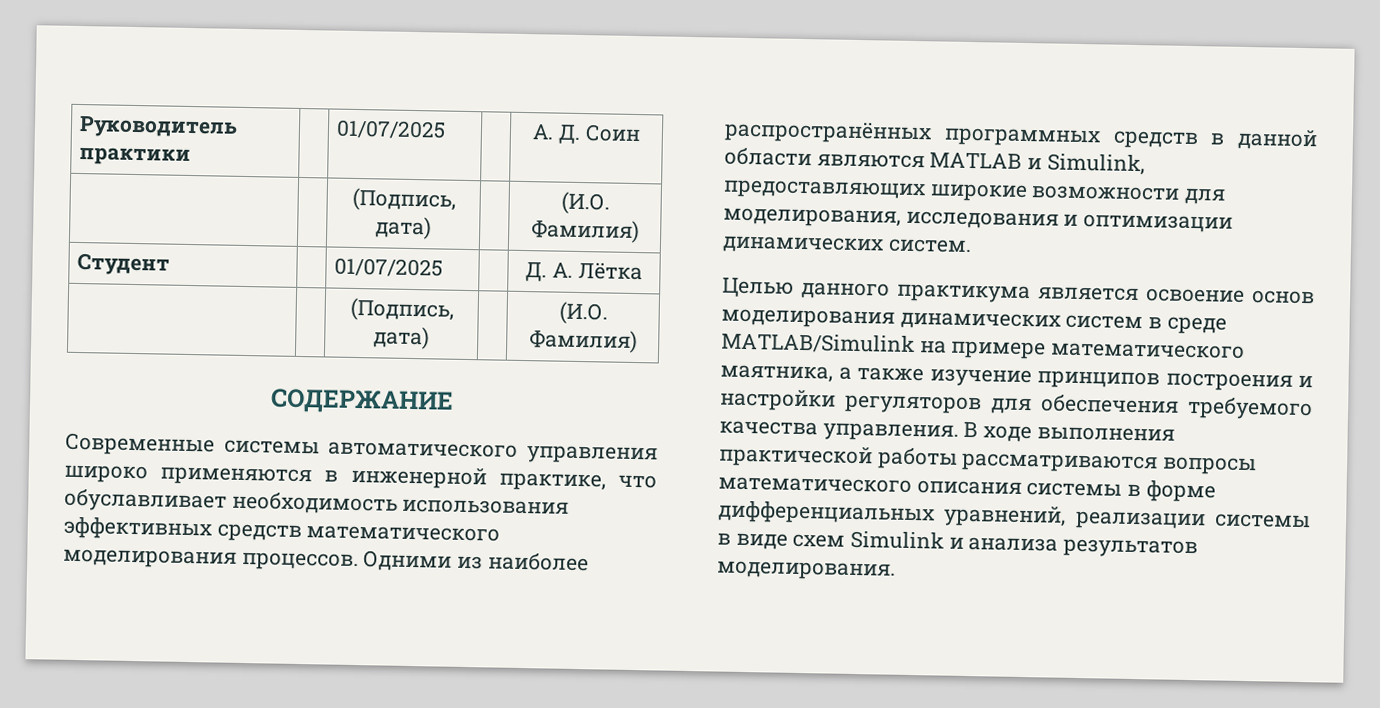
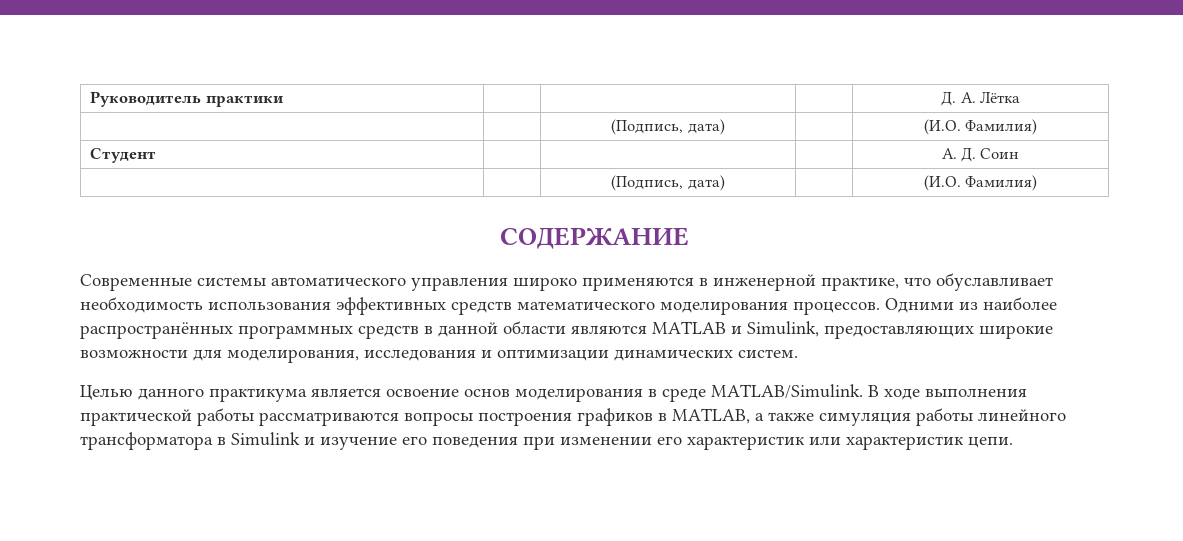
[336,119,447,140] [532,124,641,144] 01/07/2025 | | А. Д. Соин -> [941,91,1020,106] | | Д. А. Лётка
[334,257,444,278] [525,261,643,282] 01/07/2025 | | Д. А. Лётка -> [941,147,1020,162] | | А. Д. Соин
[899,311,1227,335] [721,332,1246,360] [720,364,1313,392] [720,388,1313,421] [719,420,959,442] динамических систем в среде MATLAB/Simulink на примере математического маятника, а также изучение принципов построения и настройки регуляторов для обеспечения требуемого качества управления. -> [648,384,863,402] в среде MATLAB/Simulink.
[718,476,1216,503] [717,500,1311,531] [717,530,1199,559] [716,560,896,581] математического описания системы в форме дифференциальных уравнений, реализации системы в виде схем Simulink и анализа результатов моделирования. -> [478,408,1066,426] [80,432,1013,450] построения графиков в MATLAB, а также симуляция работы линейного трансформатора в Simulink и изучение его поведения при изменении его характеристик или характеристик цепи.

